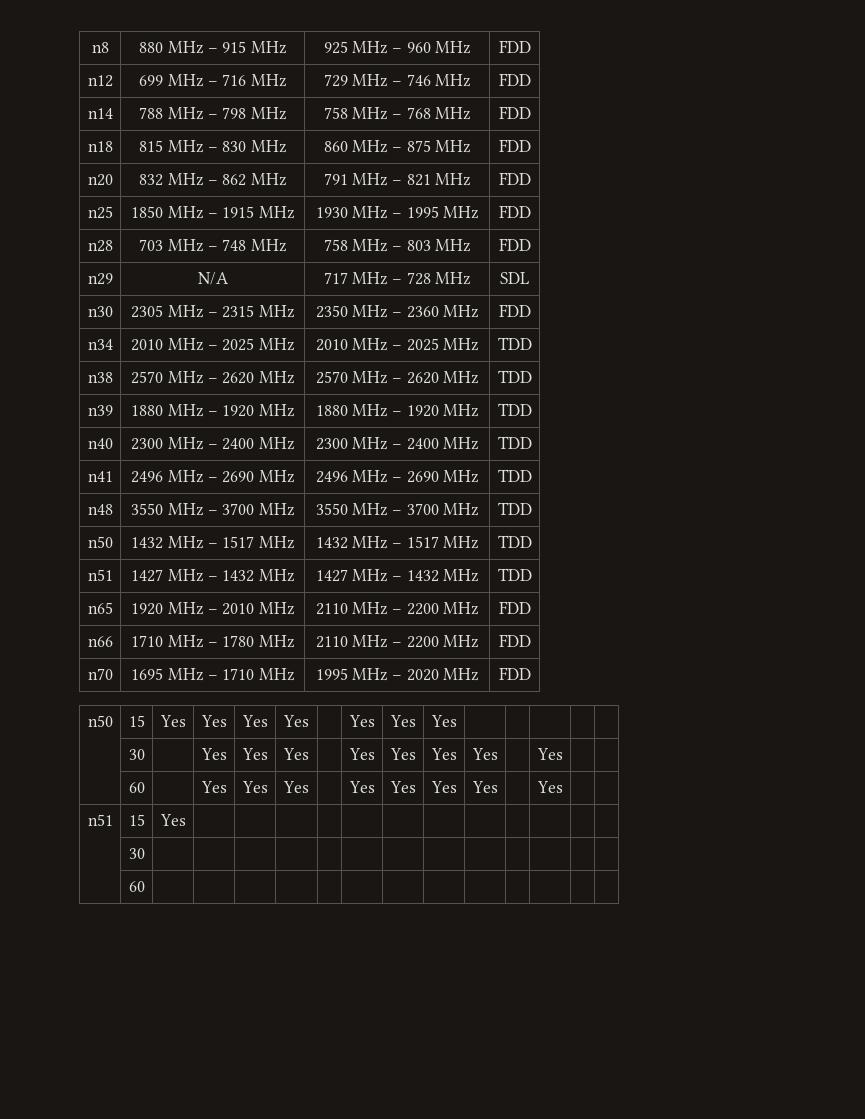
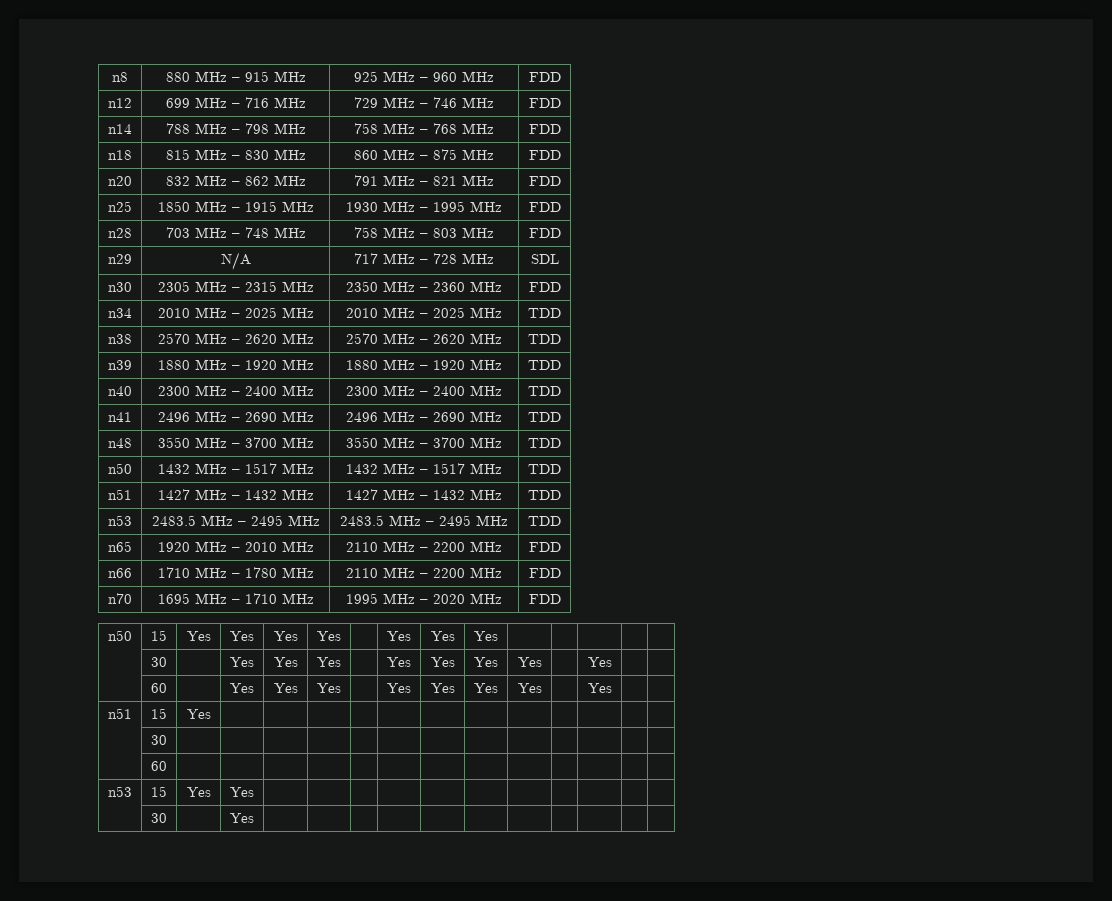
(532, 574) none -> [108,515,132,526] [151,515,320,526] [340,515,509,526] [528,516,561,526] // n53 | 2483.5 MHz – 2495 MHz | 2483.5 MHz – 2495 MHz | TDD
(145, 886) none -> [108,786,132,797] [151,786,167,797] [186,787,211,797] [230,787,254,797] [151,813,167,823] [230,813,254,823] // n53 | 15 | Yes | Yes | | | | | | | | | | | // | 30 | | Yes | | | | | | | | | | |

